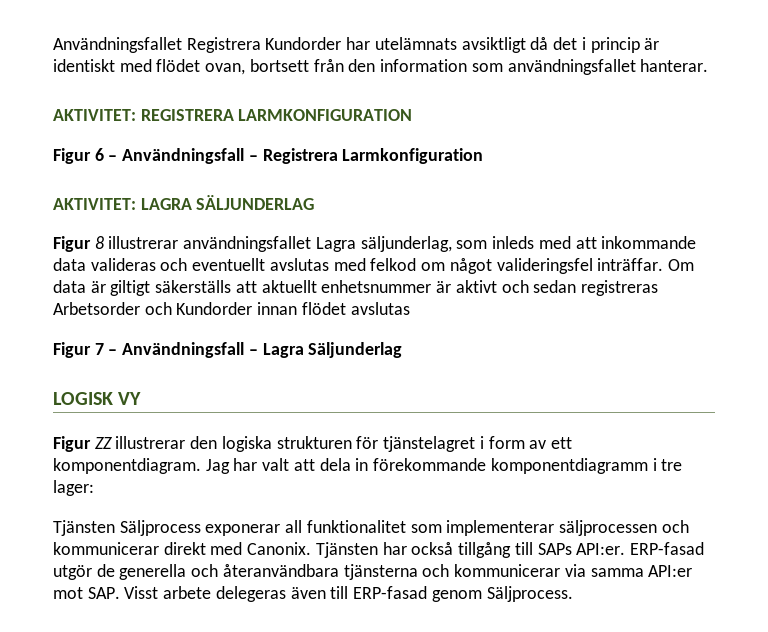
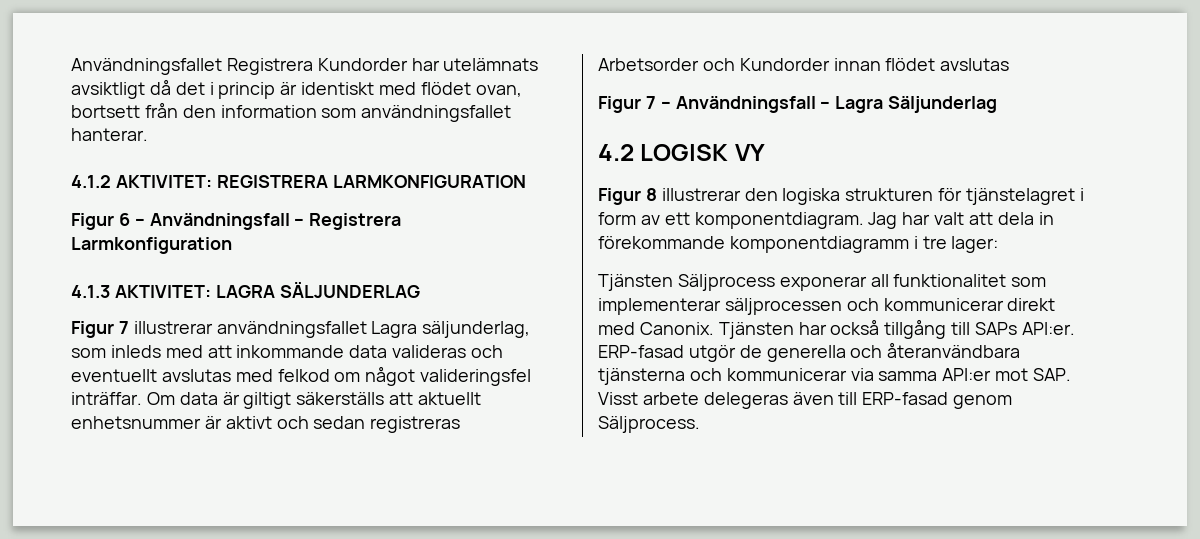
(709, 65) none -> [71,175,111,188] 4.1.2
(484, 156) none -> [71,285,110,298] 4.1.3
[94,236,104,249] 8 -> [118,321,129,334] 7
(403, 350) none -> [598,144,634,161] 4.2
[94,437,112,449] ZZ -> [645,188,657,201] 8

